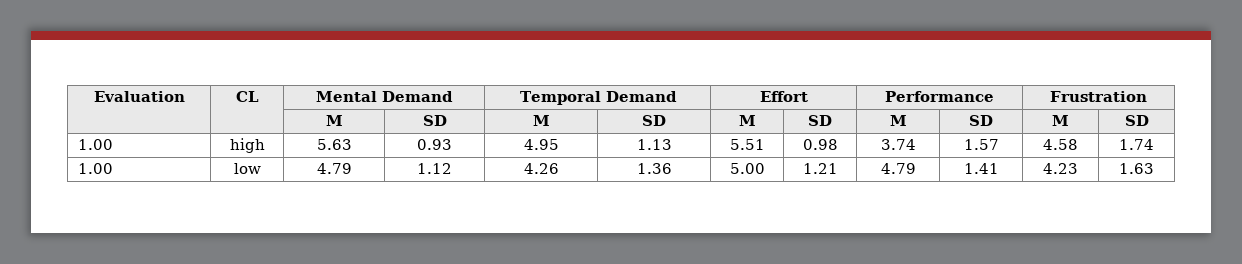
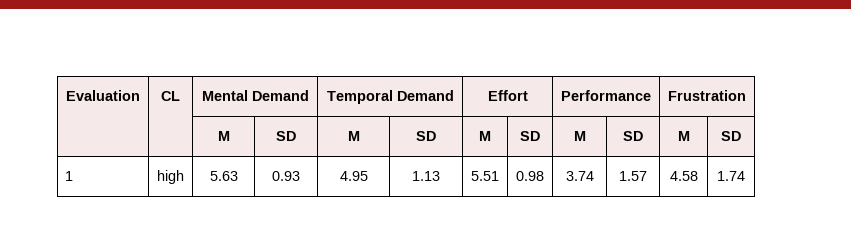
[77,139,113,150] 1.00 -> [65,171,74,181] 1
[77,163,113,174] [233,163,261,174] [316,163,352,174] [417,163,452,174] [523,163,559,174] [636,163,672,174] [729,163,765,174] [802,163,838,174] [880,163,916,174] [963,163,999,174] [1043,163,1078,174] [1119,163,1154,174] // 1.00 | low | 4.79 | 1.12 | 4.26 | 1.36 | 5.00 | 1.21 | 4.79 | 1.41 | 4.23 | 1.63 -> (745, 176) none

